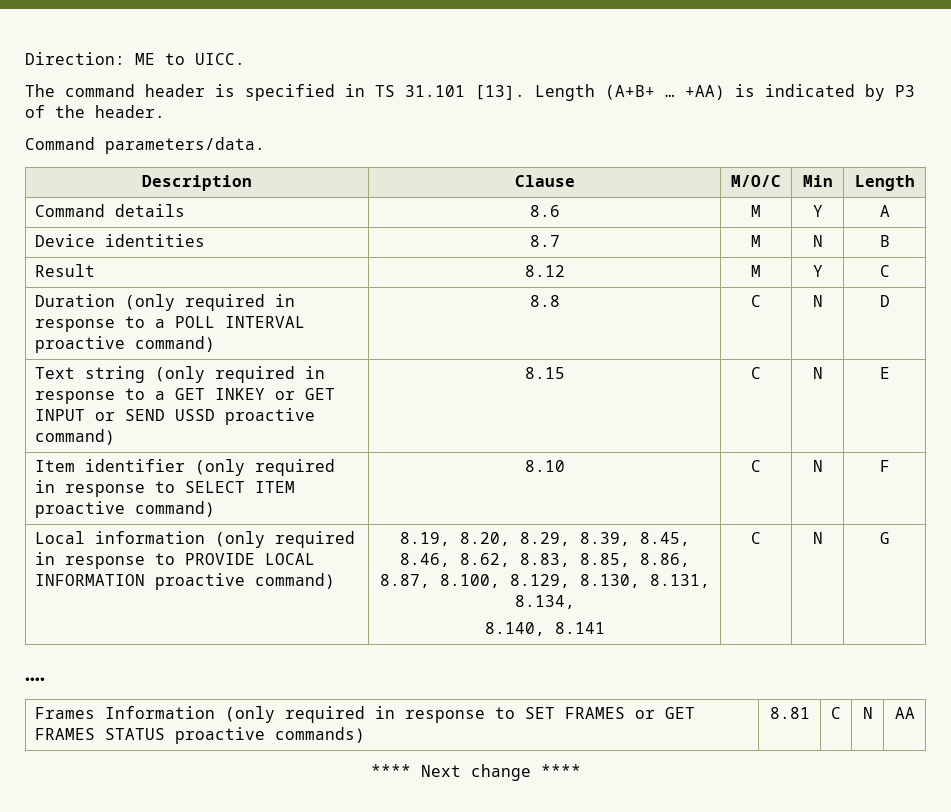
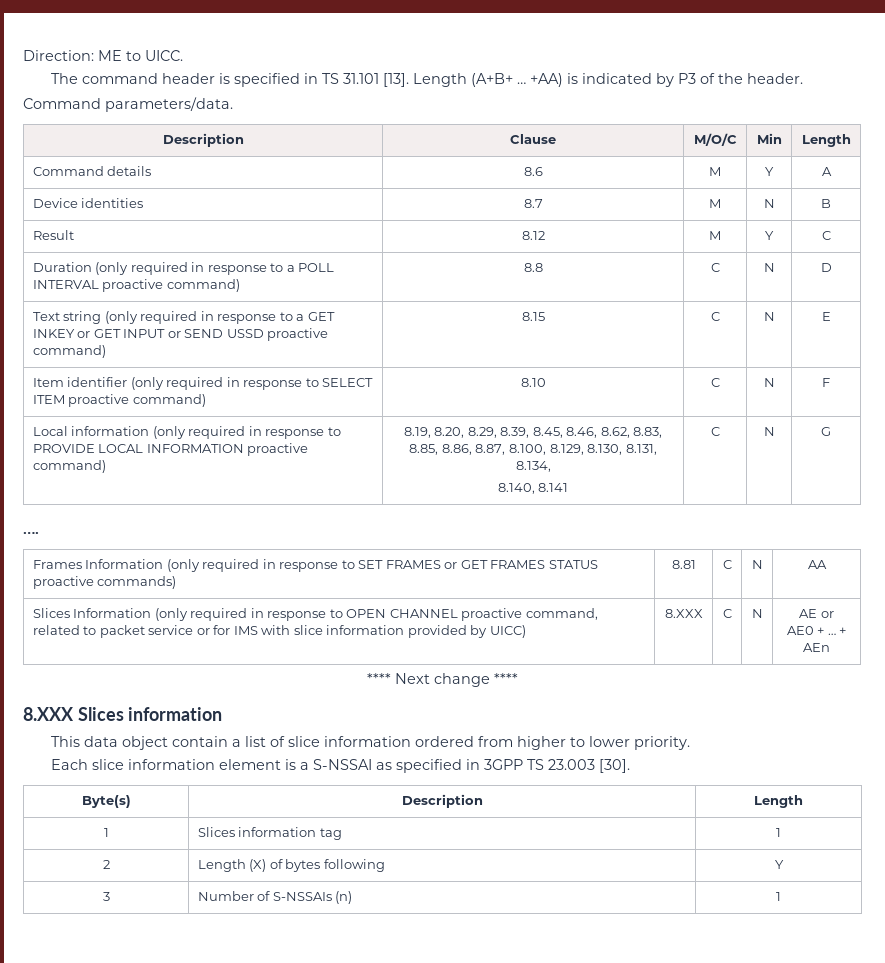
[370,764,581,781] // **** Next change **** -> [32,608,598,621] [32,625,526,638] [664,609,703,618] [722,609,732,618] [751,609,763,618] [799,609,834,618] [786,626,847,635] [803,643,830,652] [367,673,518,687] [23,707,223,721] [51,736,691,750] [51,759,631,773] [81,795,131,808] [401,794,483,808] [754,795,803,808] [103,828,109,837] [197,827,342,840] [776,828,781,837] [102,860,110,869] [197,859,385,872] [774,860,784,869] [102,892,110,901] [197,891,353,904] [776,892,781,901] // Slices Information (only required in response to OPEN CHANNEL proactive command, related to packet service or for IMS with slice information provided by UICC) | 8.XXX | C | N | AE or // AE0 + … + AEn // **** Next change **** // 8.XXX Slices information // This data object contain a list of slice information ordered from higher to lower priority. // Each slice information element is a S-NSSAI as specified in 3GPP TS 23.003 [30]. // Byte(s) | Description | Length // 1 | Slices information tag | 1 // 2 | Length (X) of bytes following | Y // 3 | Number of S-NSSAIs (n) | 1

